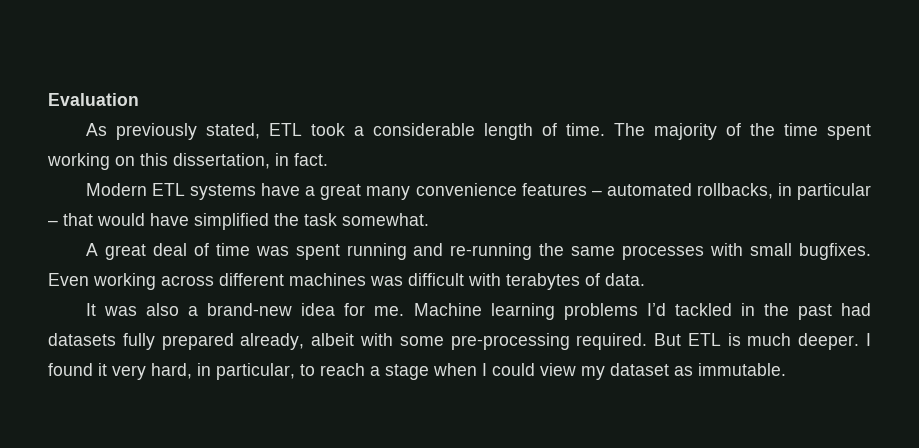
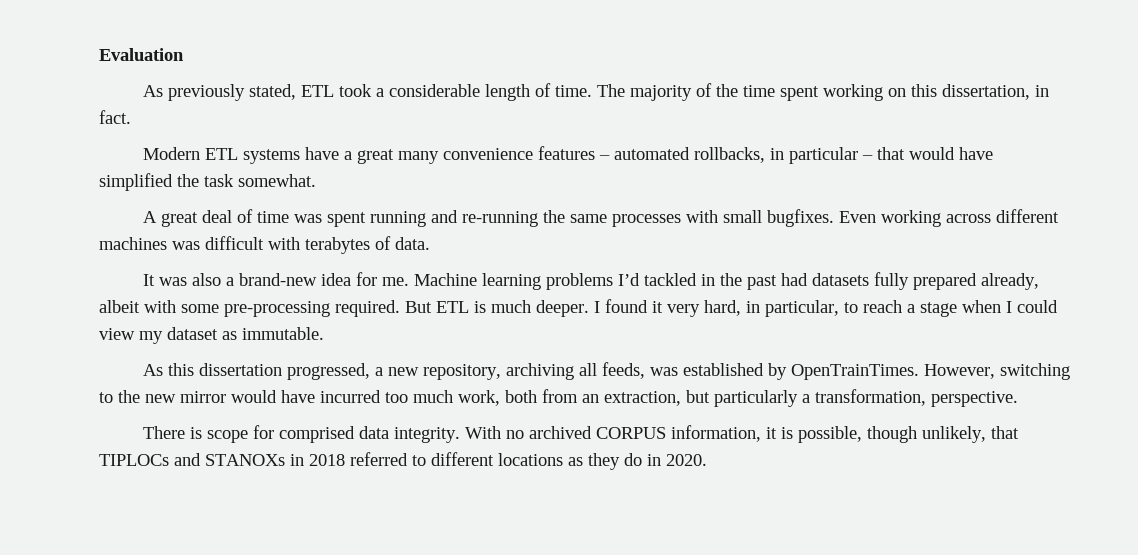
(786, 369) none -> [143,362,1071,380] [99,389,1018,407] [143,425,1020,443] [99,452,707,470] // As this dissertation progressed, a new repository, archiving all feeds, was established by OpenTrainTimes. However, switching to the new mirror would have incurred too much work, both from an extraction, but particularly a transformation, perspective. // There is scope for comprised data integrity. With no archived CORPUS information, it is possible, though unlikely, that TIPLOCs and STANOXs in 2018 referred to different locations as they do in 2020.

